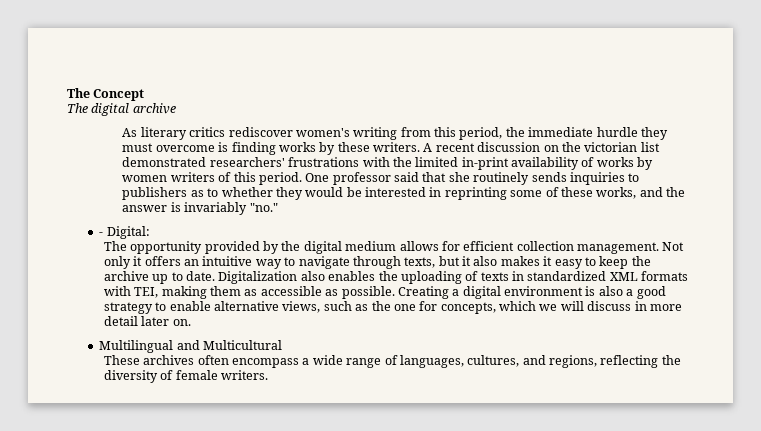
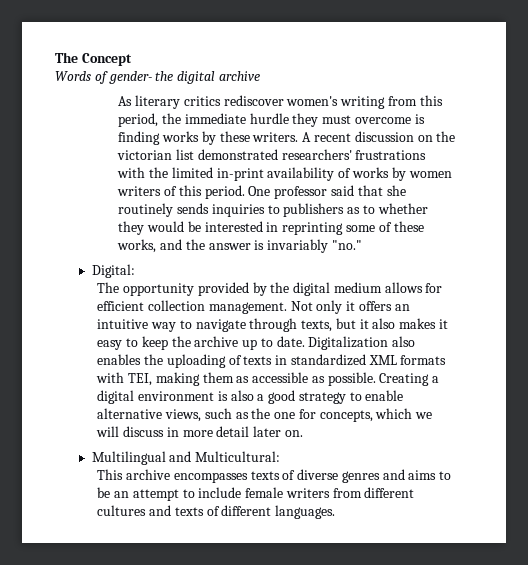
[67,103,88,113] The -> [55,71,174,84] Words of gender- the
[99,232,104,236] - -> (363, 245) none
[202,340,282,350] [103,355,681,368] [103,370,269,383] Multicultural // These archives often encompass a wide range of languages, cultures, and regions, reflecting the diversity of female writers. -> [195,451,281,462] [97,469,452,483] [97,487,415,501] [97,505,336,519] Multicultural: // This archive encompasses texts of diverse genres and aims to be an attempt to include female writers from different cultures and texts of different languages.

